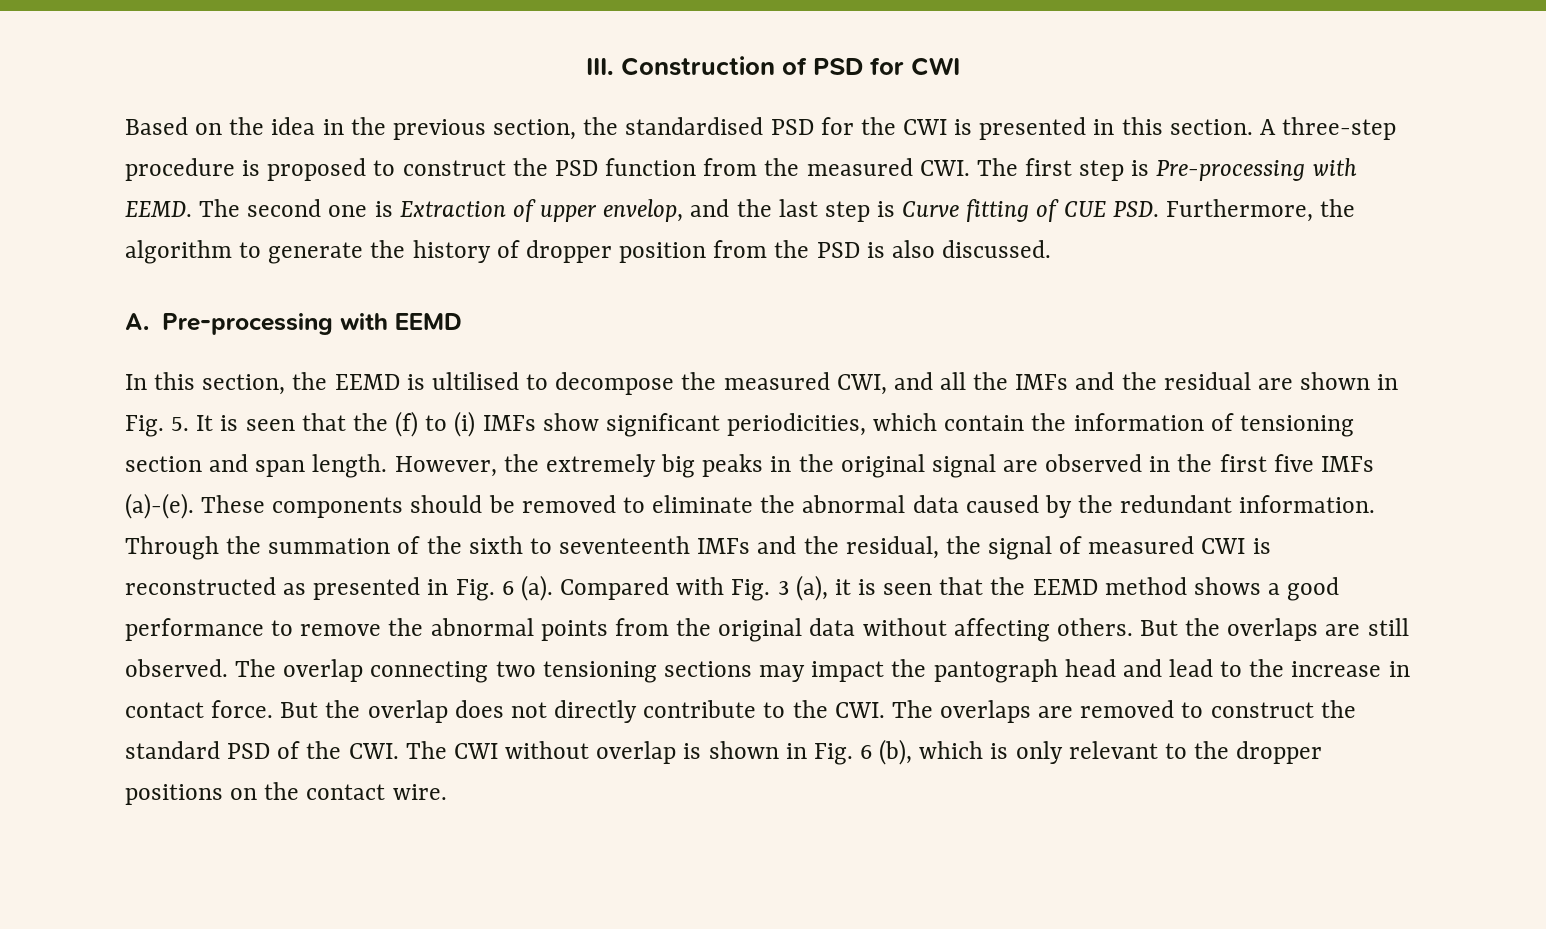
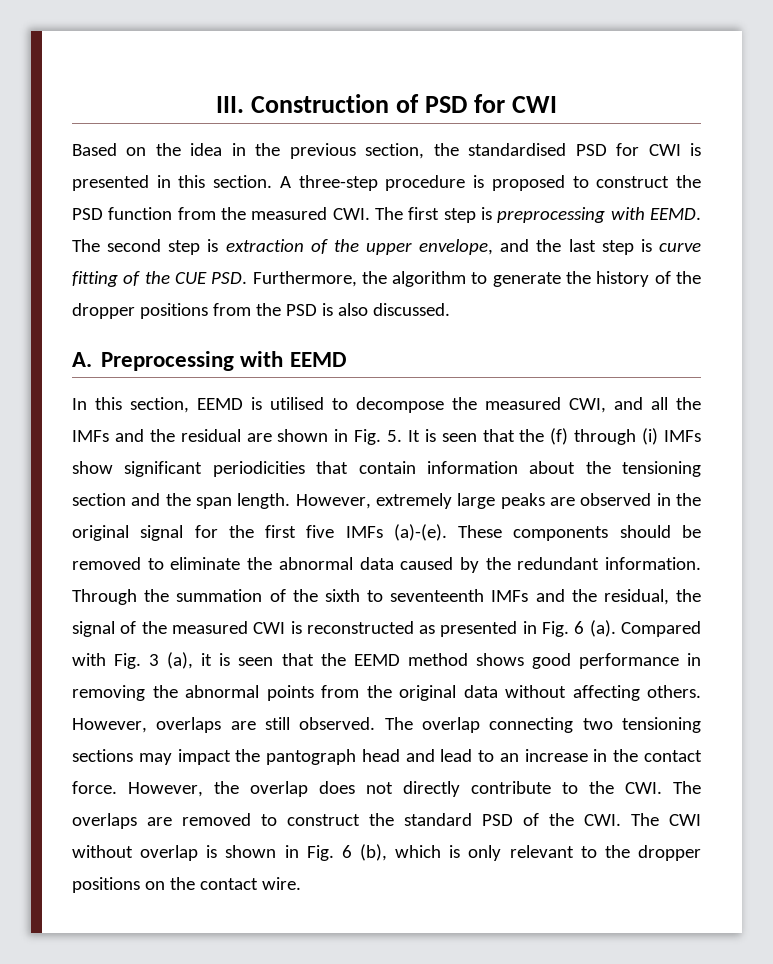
[860,117,896,135] the -> (640, 149) none
[1156,160,1306,181] Pre-processing -> [497,207,606,223] preprocessing
[328,199,684,222] one is Extraction of upper envelop, -> [168,239,494,255] step is extraction of the upper envelope,
[902,201,960,217] Curve -> [659,242,701,252] curve
(1060, 210) none -> [144,271,170,284] the
[525,240,707,263] dropper position -> [675,271,701,284] [72,303,208,319] the dropper positions
[162,313,334,335] Pre-processing -> [101,351,235,371] Preprocessing
[292,372,328,390] the -> (189, 405) none
[431,372,519,390] ultilised -> [270,397,324,410] utilised
[425,415,448,431] to -> [574,429,637,445] through
[727,413,1234,436] periodicities, which contain the information of -> [212,461,611,477] periodicities that contain information about the
(249, 463) none -> [165,493,191,506] the
[503,454,764,478] the extremely big peaks -> [375,493,652,509] extremely large peaks are observed
[1003,454,1171,472] are observed in -> [194,525,218,538] for
(1083, 545) none -> [141,621,167,634] the
[1268,583,1281,595] a -> (524, 659) none
[271,620,382,636] to remove -> [687,653,701,666] [72,685,145,701] in removing
[1140,618,1221,636] But the -> [72,718,147,733] However,
[1249,659,1285,677] the -> [499,753,519,762] an
(1410, 669) none -> [613,749,639,762] the
[280,702,319,718] But -> [128,782,203,797] However,

